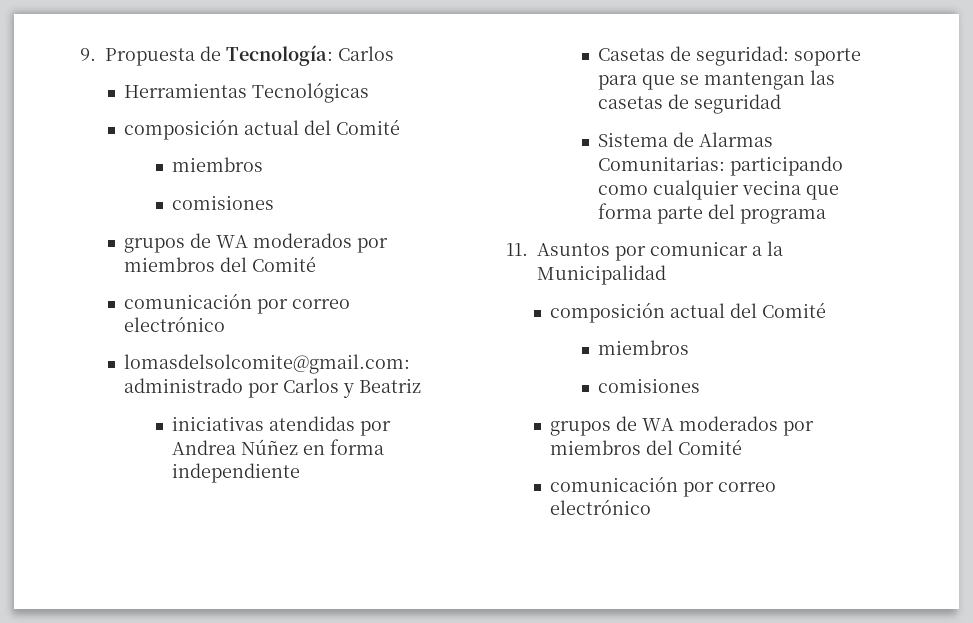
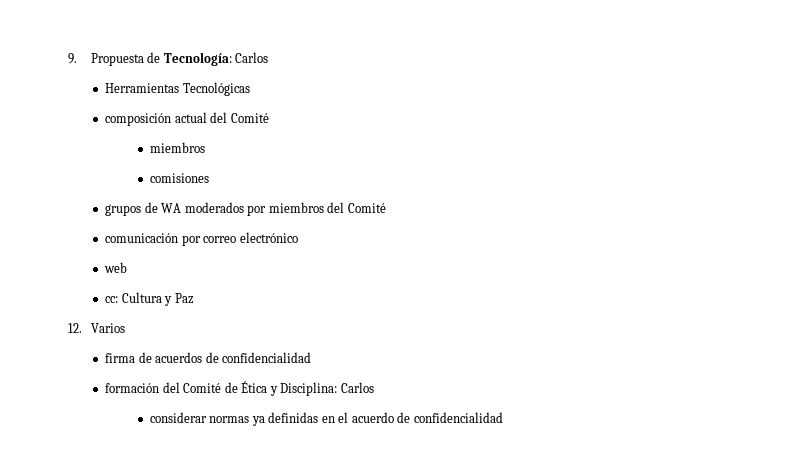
[123,354,410,374] [123,378,421,398] [171,416,391,436] [171,439,384,455] [171,463,300,483] [597,46,861,66] [597,70,835,90] [597,94,781,114] [597,132,773,147] [597,156,843,176] [597,180,839,200] [597,203,826,224] [506,241,784,261] [537,265,667,285] [549,302,826,323] [597,340,689,355] [597,378,700,393] [549,416,814,436] [549,439,742,455] [549,476,776,497] [549,499,651,515] lomasdelsolcomite@gmail.com: administrado por Carlos y Beatriz // iniciativas atendidas por Andrea Núñez en forma independiente // Casetas de seguridad: soporte para que se mantengan las casetas de seguridad // Sistema de Alarmas Comunitarias: participando como cualquier vecina que forma parte del programa // 11. Asuntos por comunicar a la Municipalidad // composición actual del Comité // miembros // comisiones // grupos de WA moderados por miembros del Comité // comunicación por correo electrónico -> [104,262,128,273] [105,292,194,306] [68,323,125,333] [105,352,312,363] [105,381,374,396] [149,412,503,426] web // cc: Cultura y Paz // 12. Varios // firma de acuerdos de confidencialidad // formación del Comité de Ética y Disciplina: Carlos // considerar normas ya definidas en el acuerdo de confidencialidad

